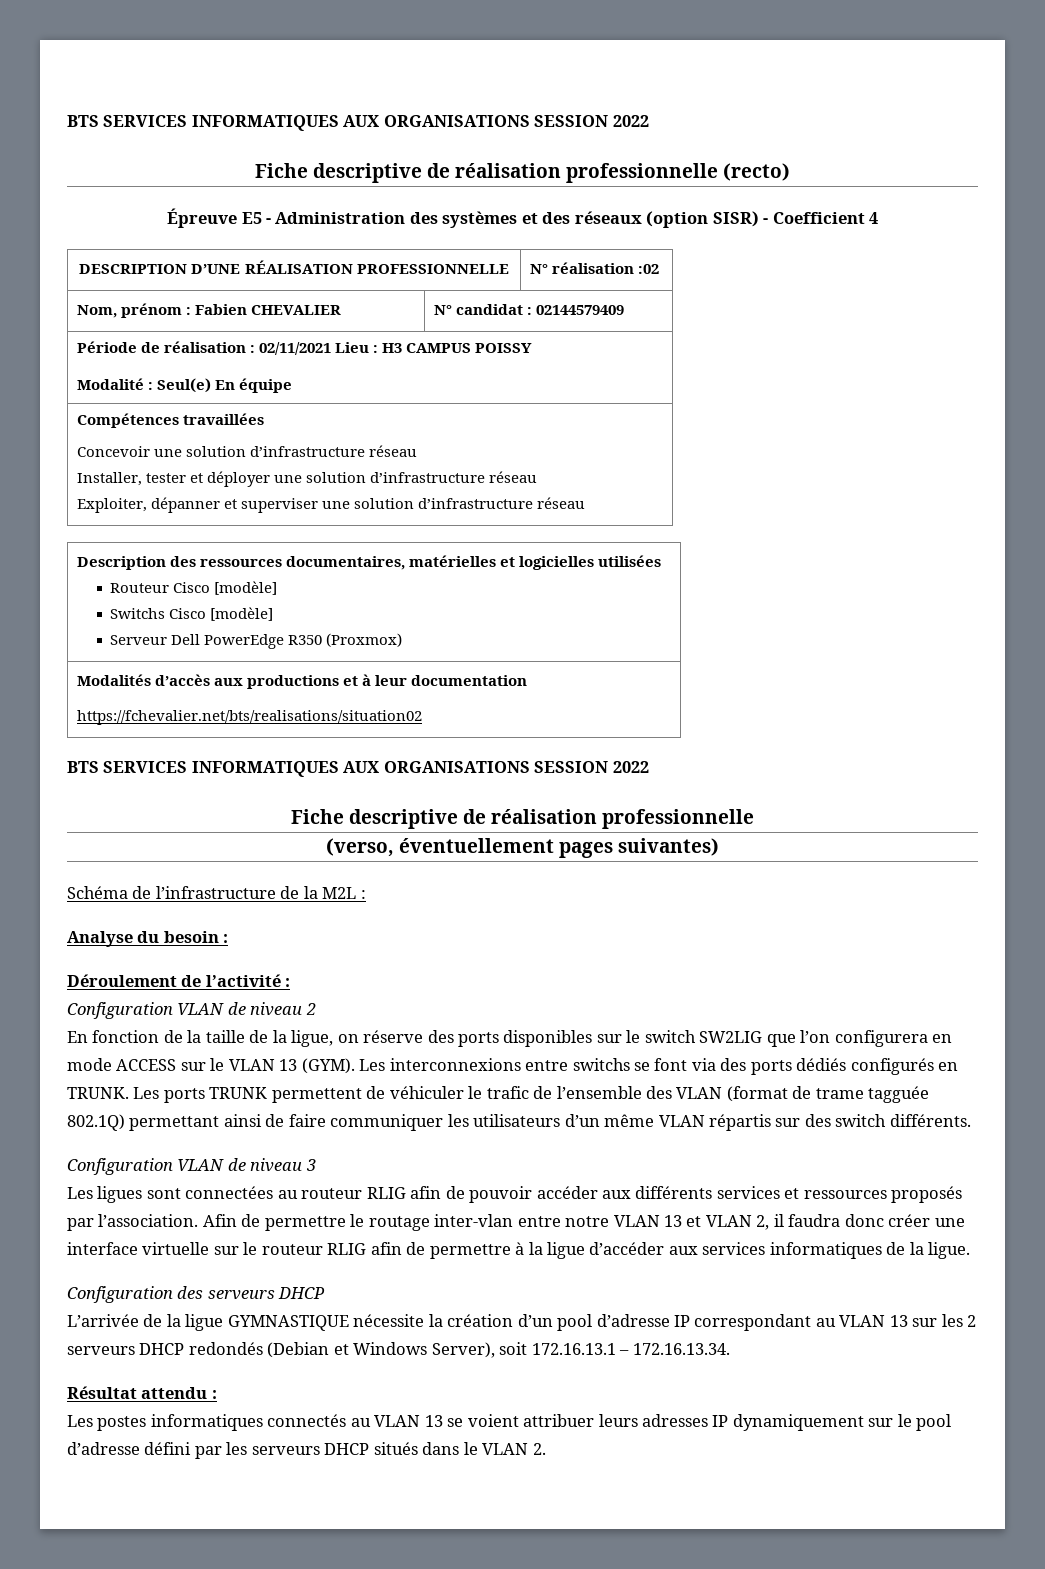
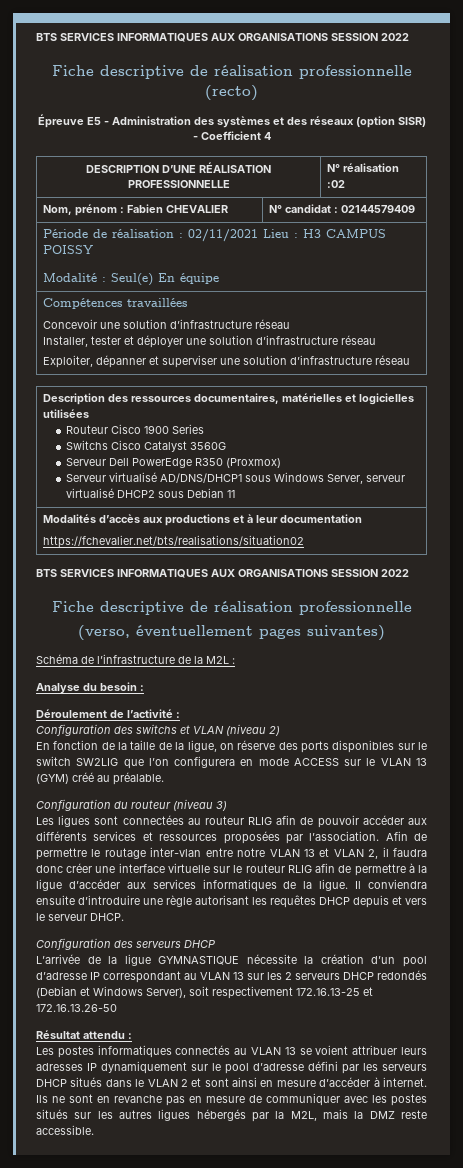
[214,581,278,595] [modèle] -> [143,424,204,434] 1900 Series
[210,607,274,621] [modèle] -> [143,441,226,452] Catalyst 3560G
(403, 640) none -> [65,472,405,484] [65,488,235,498] // Serveur virtualisé AD/DNS/DHCP1 sous Windows Server, serveur virtualisé DHCP2 sous Debian 11
[177,1002,316,1016] VLAN de niveau 2 -> [114,724,280,736] des switchs et VLAN (niveau 2)
[301,1058,959,1075] [67,1086,930,1103] [67,1114,971,1131] [67,1158,316,1175] (GYM). Les interconnexions entre switchs se font via des ports dédiés configurés en TRUNK. Les ports TRUNK permettent de véhiculer le trafic de l’ensemble des VLAN (format de trame tagguée 802.1Q) permettant ainsi de faire communiquer les utilisateurs d’un même VLAN répartis sur des switch différents. // Configuration VLAN de niveau 3 -> [36,772,164,785] [36,799,227,811] (GYM) créé au préalable. // Configuration du routeur (niveau 3)
[891,1186,963,1203] proposés -> [223,831,280,844] proposées
(971, 1250) none -> [355,879,428,889] [36,895,427,908] [36,913,124,921] Il conviendra ensuite d’introduire une règle autorisant les requêtes DHCP depuis et vers le serveur DHCP.
[531,1343,730,1355] 172.16.13.1 – 172.16.13.34. -> [212,986,373,999] [36,1004,117,1012] respectivement 172.16.13-25 et 172.16.13.26-50
[532,1443,546,1455] 2. -> [180,1077,427,1087] [36,1093,427,1106] [36,1109,427,1122] [36,1125,94,1135] 2 et sont ainsi en mesure d’accéder à internet. Ils ne sont en revanche pas en mesure de communiquer avec les postes situés sur les autres ligues hébergés par la M2L, mais la DMZ reste accessible.

